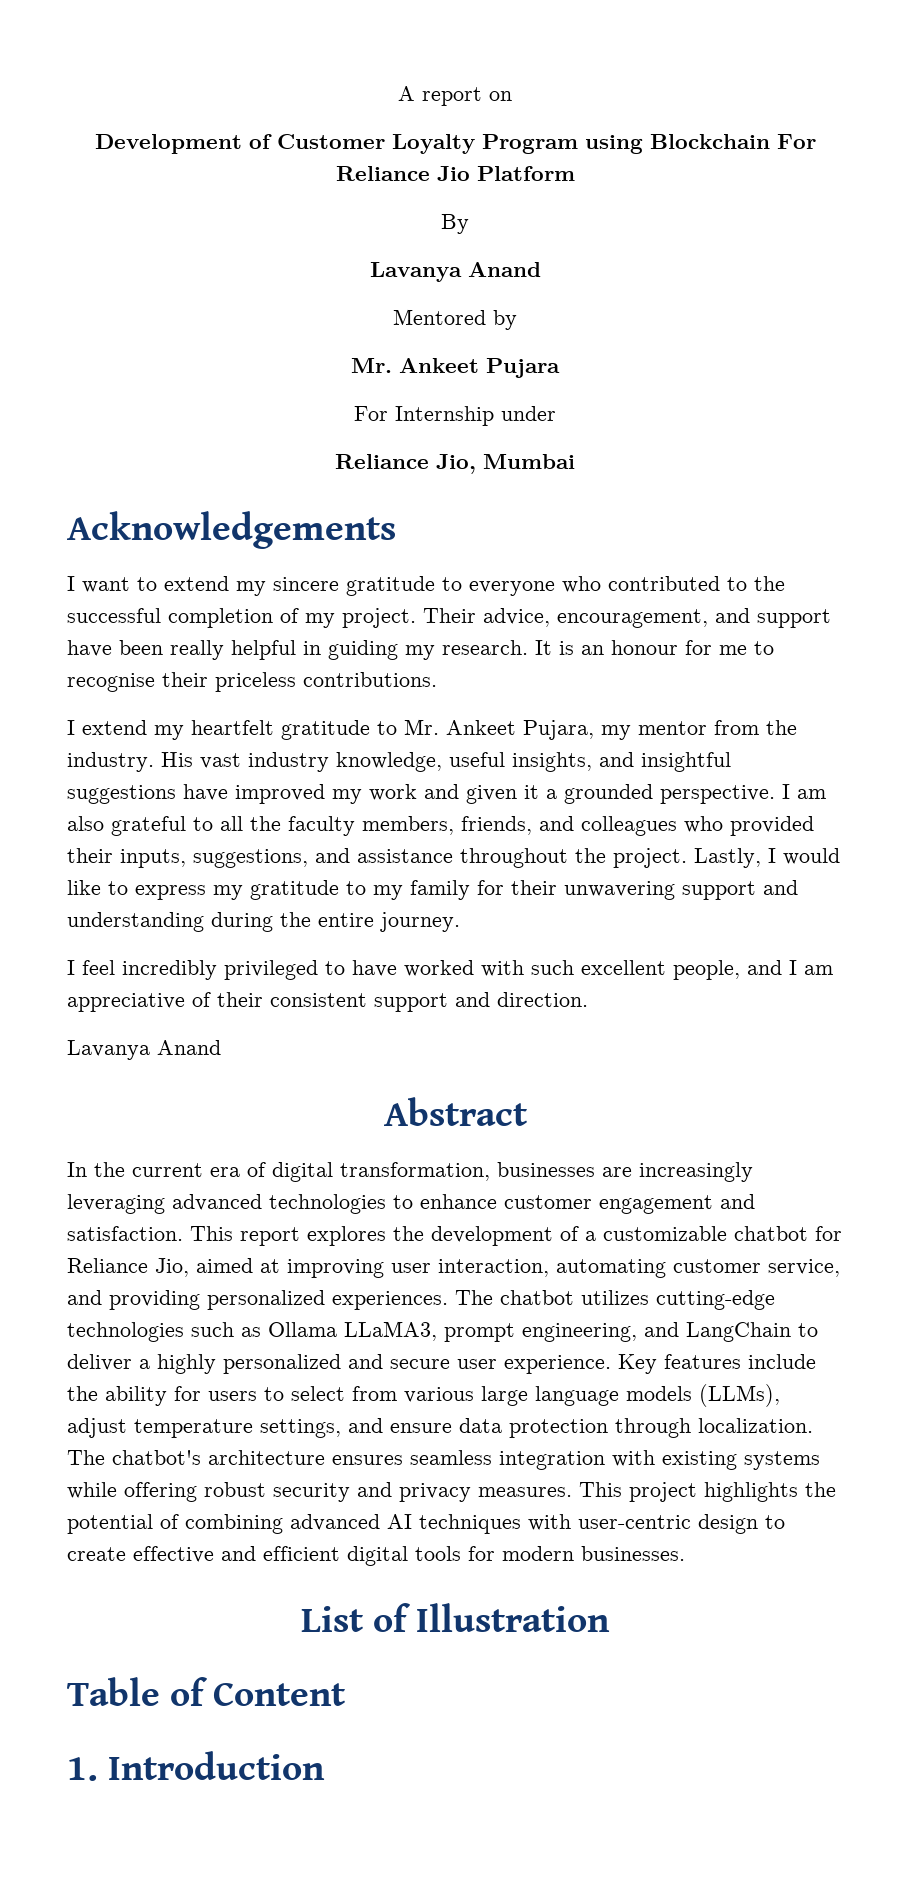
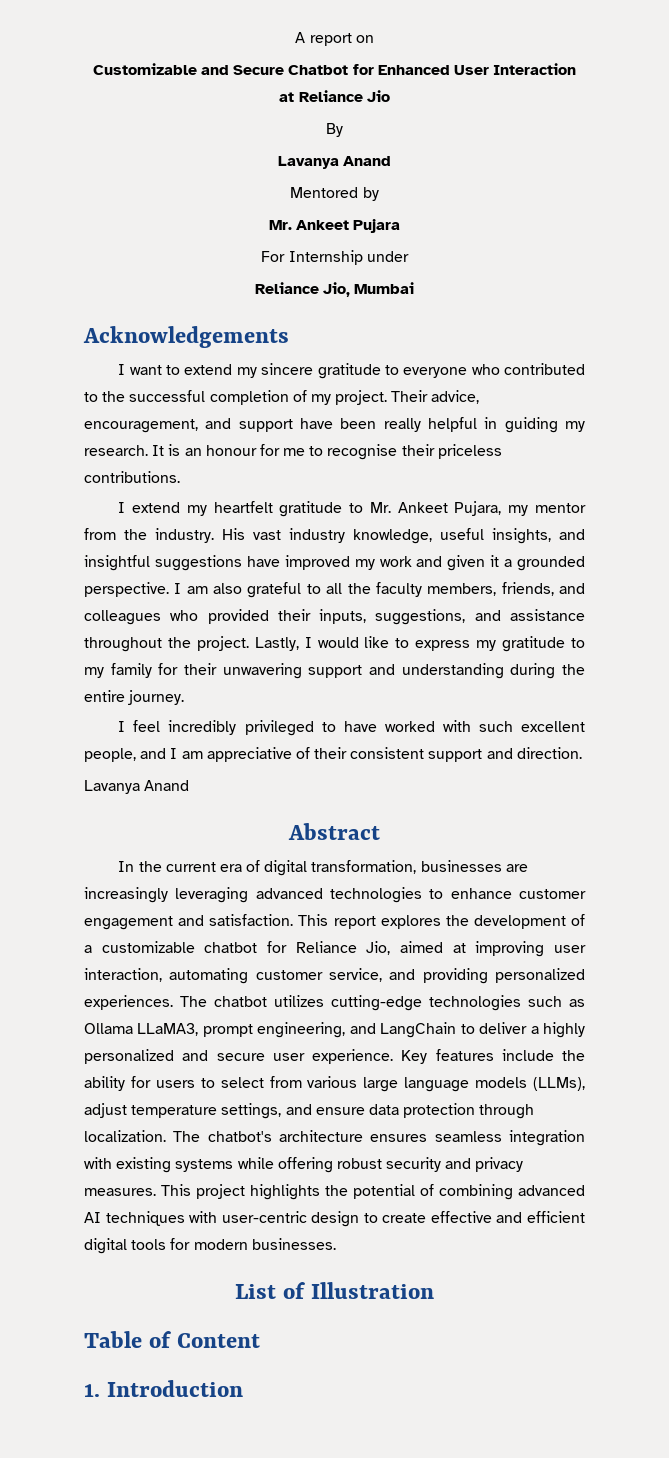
[94,134,816,154] Development of Customer Loyalty Program using Blockchain For -> [92,63,577,75] [279,92,295,102] Customizable and Secure Chatbot for Enhanced User Interaction at
[476,166,575,181] Platform -> (390, 96) none

